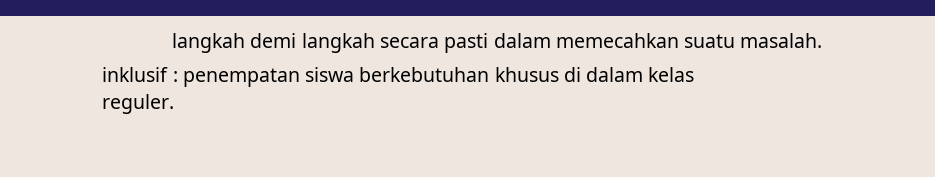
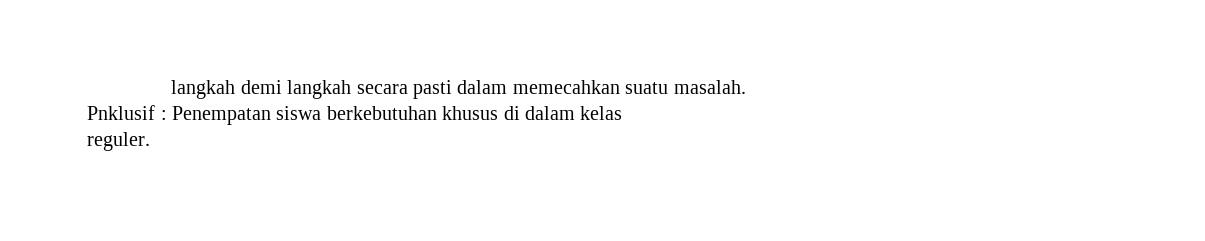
[102,67,300,87] inklusif : penempatan -> [87,105,271,125] Pnklusif : Penempatan

